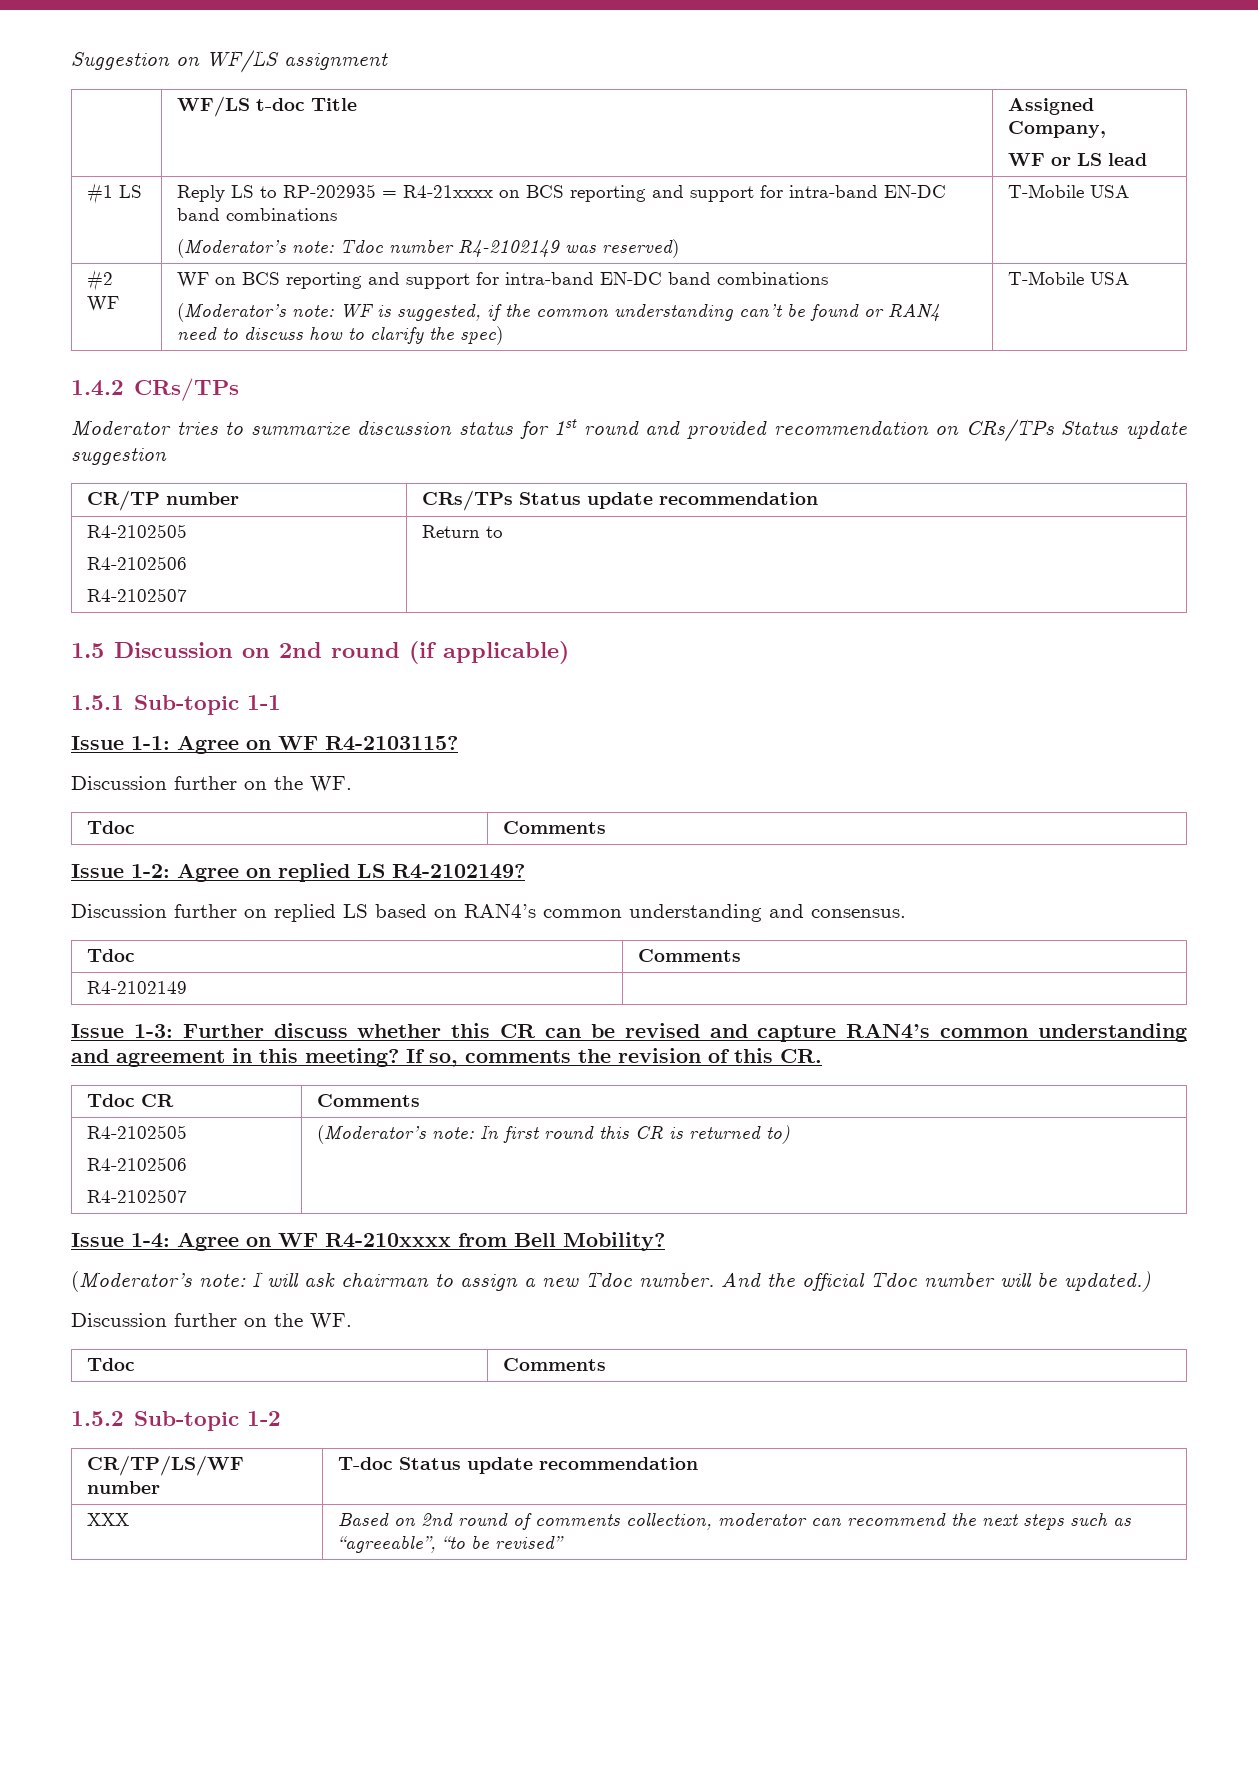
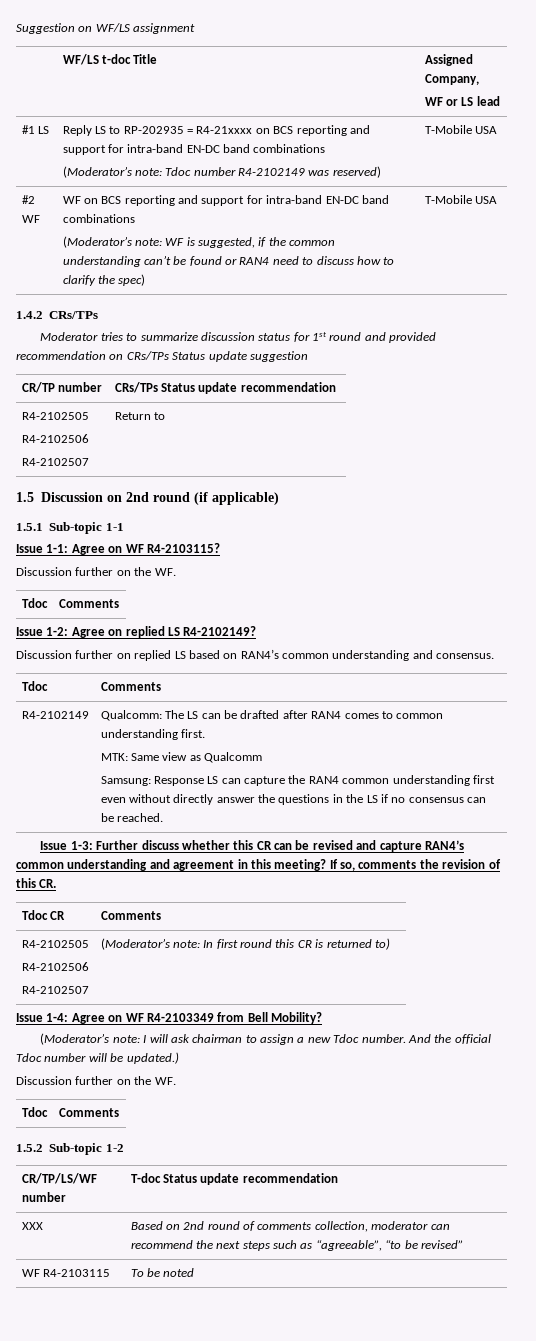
(188, 987) none -> [100,710,444,721] [100,729,205,740] [100,752,263,763] [100,775,495,786] [100,794,487,805] [100,813,163,822] Qualcomm: The LS can be drafted after RAN4 comes to common understanding first. // MTK: Same view as Qualcomm // Samsung: Response LS can capture the RAN4 common understanding first even without directly answer the questions in the LS if no consensus can be reached.
[325,1233,451,1248] R4-210xxxx -> [146,1013,214,1022] R4-2103349
(565, 1542) none -> [21,1269,110,1277] [130,1268,195,1277] // WF R4-2103115 | To be noted

